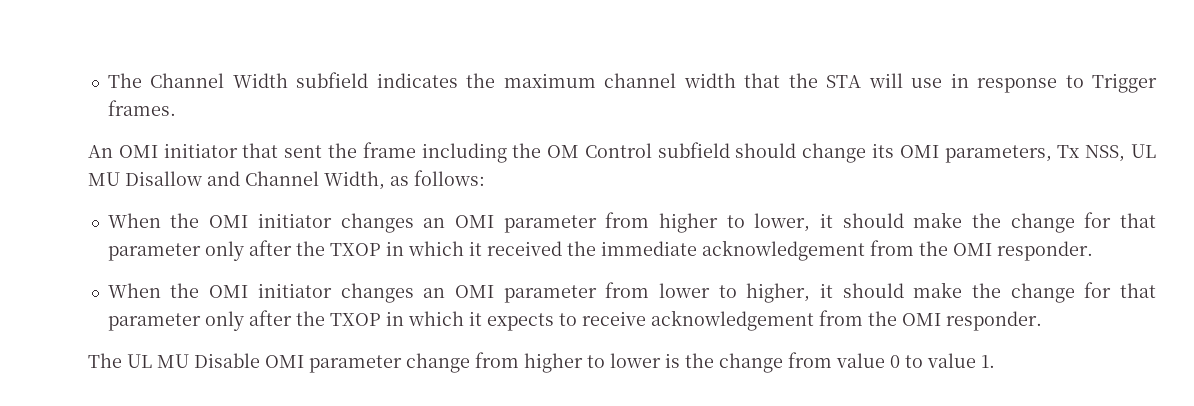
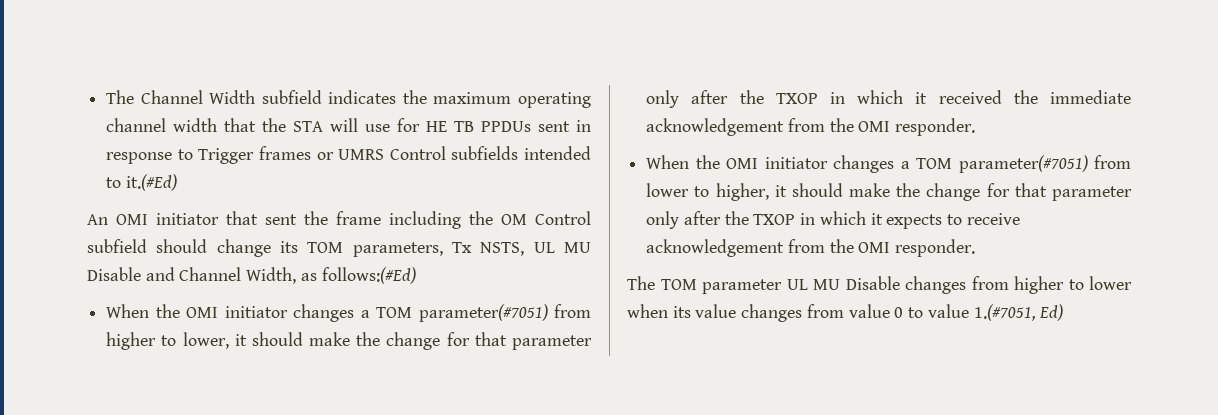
(596, 80) none -> [518,92,591,108] operating
[950,73,1158,93] [107,100,176,116] in response to Trigger frames. -> [397,118,591,132] [106,146,591,164] [106,174,177,191] for HE TB PPDUs sent in response to Trigger frames or UMRS Control subfields intended to it.(#Ed)
[899,145,939,158] OMI -> [307,242,344,253] TOM
[1085,144,1156,162] [88,171,202,186] NSS, UL MU Disallow -> [480,242,591,256] [87,267,141,281] NSTS, UL MU Disable
[414,170,485,186] [107,213,597,233] follows: // When the OMI initiator changes an OMI parameter -> [321,267,416,284] [106,304,548,322] follows:(#Ed) // When the OMI initiator changes a TOM parameter(#7051)
[423,285,597,303] an OMI parameter -> [900,155,1088,173] a TOM parameter(#7051)
[127,353,470,373] UL MU Disable OMI parameter change -> [660,276,966,294] TOM parameter UL MU Disable changes
[665,353,783,373] is the change -> [627,304,803,322] when its value changes
[981,355,995,368] 1. -> [973,304,1064,321] 1.(#7051, Ed)

